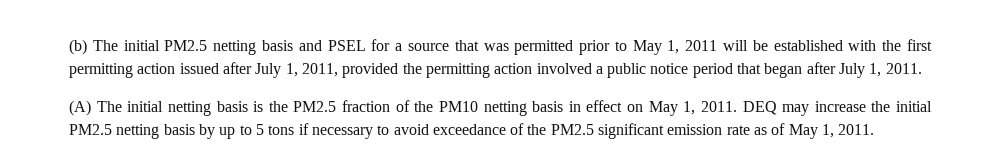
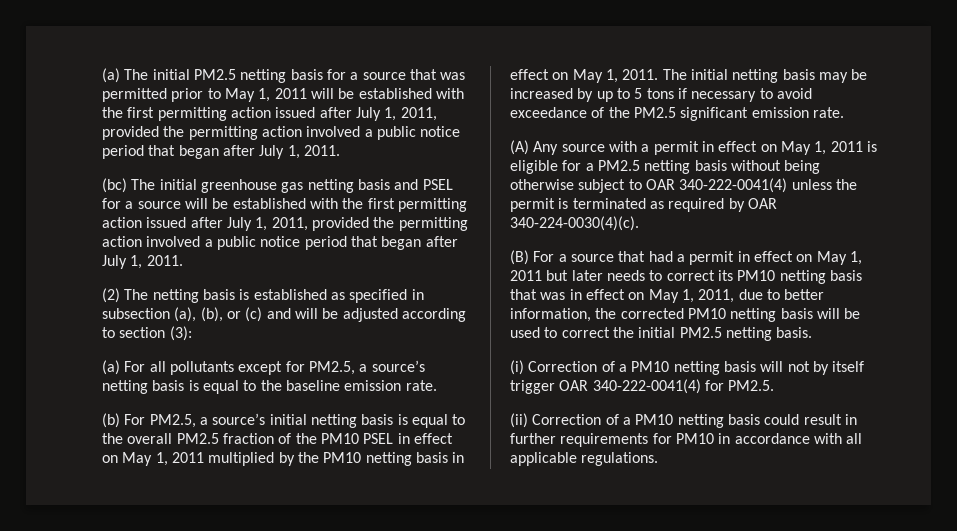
[69,39,87,55] (b) -> [102,68,120,83] (a)
[298,40,366,51] and PSEL -> (323, 74) none
[69,100,288,116] (A) The initial netting basis is the -> [102,178,453,193] [102,198,467,212] [102,217,468,231] [102,236,458,250] [102,255,183,269] [102,288,424,303] [102,307,466,322] [102,326,192,341] [102,360,425,375] [102,380,437,394] [102,413,466,428] [102,433,173,444] (bc) The initial greenhouse gas netting basis and PSEL for a source will be established with the first permitting action issued after July 1, 2011, provided the permitting action involved a public notice period that began after July 1, 2011. // (2) The netting basis is established as specified in subsection (a), (b), or (c) and will be adjusted according to section (3): // (a) For all pollutants except for PM2.5, a source’s netting basis is equal to the baseline emission rate. // (b) For PM2.5, a source’s initial netting basis is equal to the overall
(478, 106) none -> [363,433,453,444] [102,452,362,466] PSEL in effect on May 1, 2011 multiplied by the PM10
[742,101,932,116] [69,124,195,139] DEQ may increase the initial PM2.5 netting basis -> [662,69,868,83] [510,88,573,99] The initial netting basis may be increased
[726,123,875,139] rate as of May 1, 2011. -> [812,107,844,118] [510,140,877,155] [510,160,821,174] [510,178,857,193] [510,198,777,212] [510,216,639,231] [510,250,862,265] [510,270,862,284] [510,289,825,303] [510,308,861,322] [510,327,813,341] [510,360,865,375] [510,379,775,394] [510,413,857,428] [510,433,863,447] [510,452,659,466] rate. // (A) Any source with a permit in effect on May 1, 2011 is eligible for a PM2.5 netting basis without being otherwise subject to OAR 340-222-0041(4) unless the permit is terminated as required by OAR 340-224-0030(4)(c). // (B) For a source that had a permit in effect on May 1, 2011 but later needs to correct its PM10 netting basis that was in effect on May 1, 2011, due to better information, the corrected PM10 netting basis will be used to correct the initial PM2.5 netting basis. // (i) Correction of a PM10 netting basis will not by itself trigger OAR 340-222-0041(4) for PM2.5. // (ii) Correction of a PM10 netting basis could result in further requirements for PM10 in accordance with all applicable regulations.

